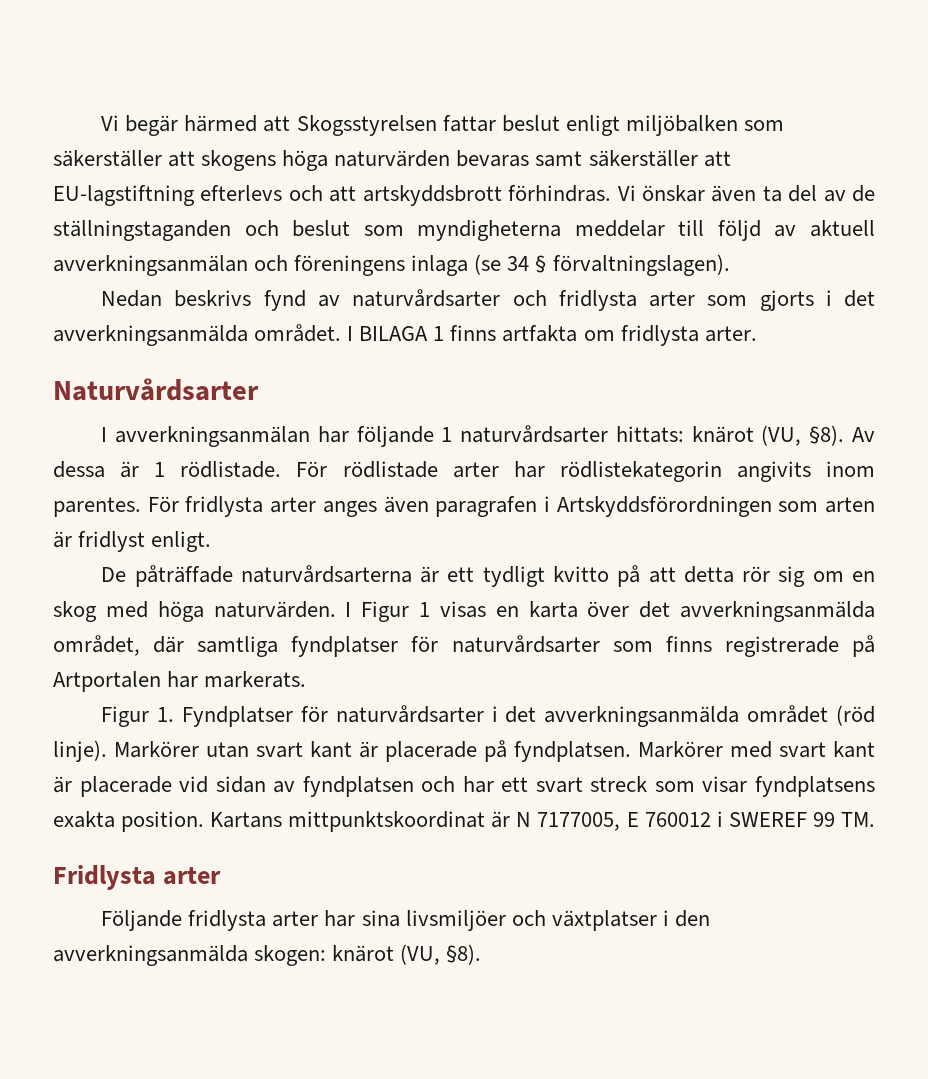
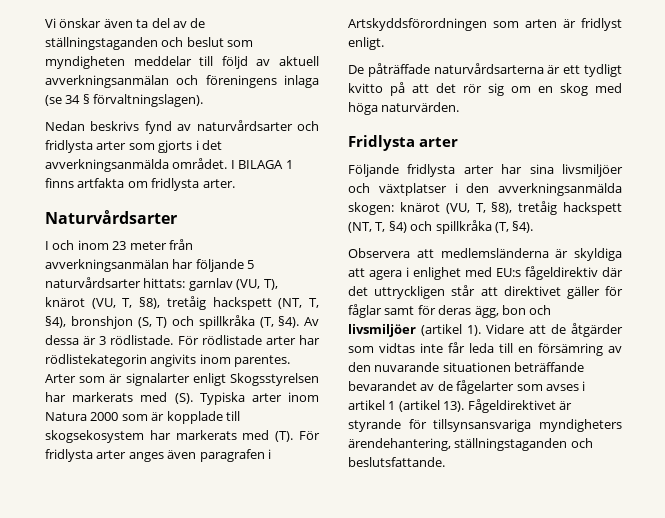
[101,115,784,136] [53,150,731,171] [53,185,636,206] Vi begär härmed att Skogsstyrelsen fattar beslut enligt miljöbalken som säkerställer att skogens höga naturvärden bevaras samt säkerställer att EU-lagstiftning efterlevs och att artskyddsbrott förhindras. Vi -> [45,18,56,28] Vi
[417,220,562,241] myndigheterna -> [45,56,125,69] myndigheten
(108, 434) none -> [52,239,193,250] och inom 23 meter från
[441,427,453,442] 1 -> [247,260,255,269] 5
[691,425,845,446] knärot (VU, §8). -> [188,278,278,291] [45,296,319,310] [45,315,300,329] garnlav (VU, T), knärot (VU, T, §8), tretåig hackspett (NT, T, §4), bronshjon (S, T) och spillkråka (T, §4).
[154,462,166,477] 1 -> [99,336,107,345] 3
(141, 507) none -> [45,373,319,386] [45,392,319,405] [45,411,240,424] [45,430,294,443] Arter som är signalarter enligt Skogsstyrelsen har markerats med (S). Typiska arter inom Natura 2000 som är kopplade till skogsekosystem har markerats med (T).
[683,566,734,583] detta -> [436,83,456,93] det
[345,601,875,622] [53,635,875,657] [53,671,307,692] [101,705,876,727] [53,740,875,762] [53,776,876,797] [53,811,875,832] I Figur 1 visas en karta över det avverkningsanmälda området, där samtliga fyndplatser för naturvårdsarter som finns registrerade på Artportalen har markerats. // Figur 1. Fyndplatser för naturvårdsarter i det avverkningsanmälda området (röd linje). Markörer utan svart kant är placerade på fyndplatsen. Markörer med svart kant är placerade vid sidan av fyndplatsen och har ett svart streck som visar fyndplatsens exakta position. Kartans mittpunktskoordinat är N 7177005, E 760012 i SWEREF 99 TM. -> (460, 107) none
[446,944,482,965] §8). -> [475,201,622,215] [348,220,534,234] [348,248,622,261] [348,266,623,280] [348,285,623,299] [348,304,552,318] [348,323,623,337] [348,342,622,356] [348,362,585,372] [348,380,586,394] [348,399,572,413] [348,419,622,432] [348,438,593,451] [348,457,445,467] T, §8), tretåig hackspett (NT, T, §4) och spillkråka (T, §4). // Observera att medlemsländerna är skyldiga att agera i enlighet med EU:s fågeldirektiv där det uttryckligen står att direktivet gäller för fåglar samt för deras ägg, bon och livsmiljöer (artikel 1). Vidare att de åtgärder som vidtas inte får leda till en försämring av den nuvarande situationen beträffande bevarandet av de fågelarter som avses i artikel 1 (artikel 13). Fågeldirektivet är styrande för tillsynsansvariga myndigheters ärendehantering, ställningstaganden och beslutsfattande.

